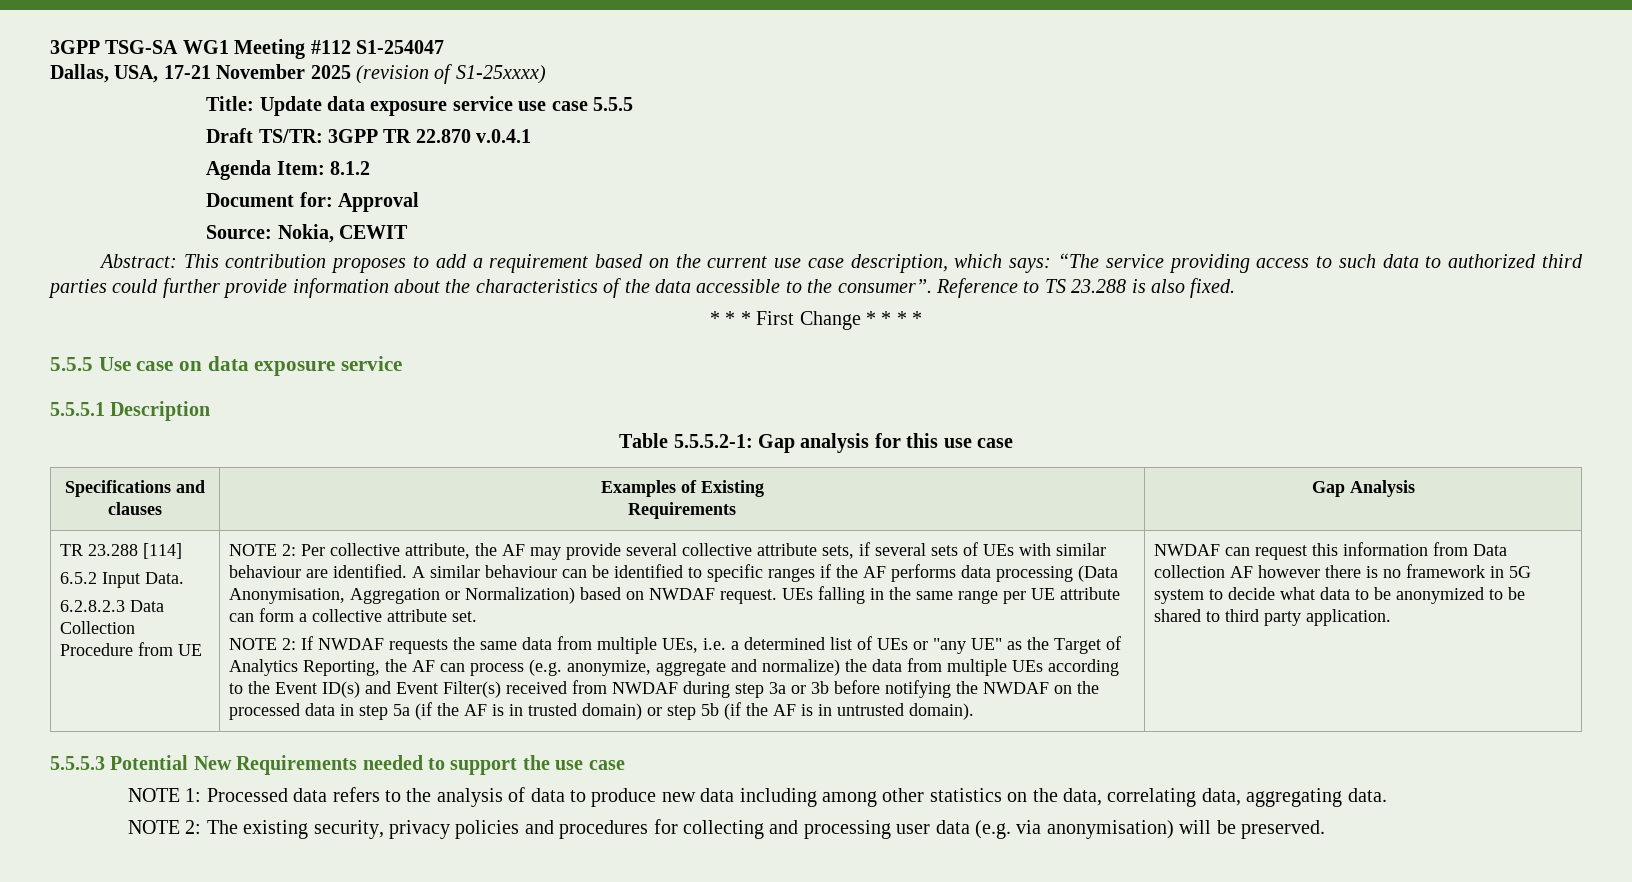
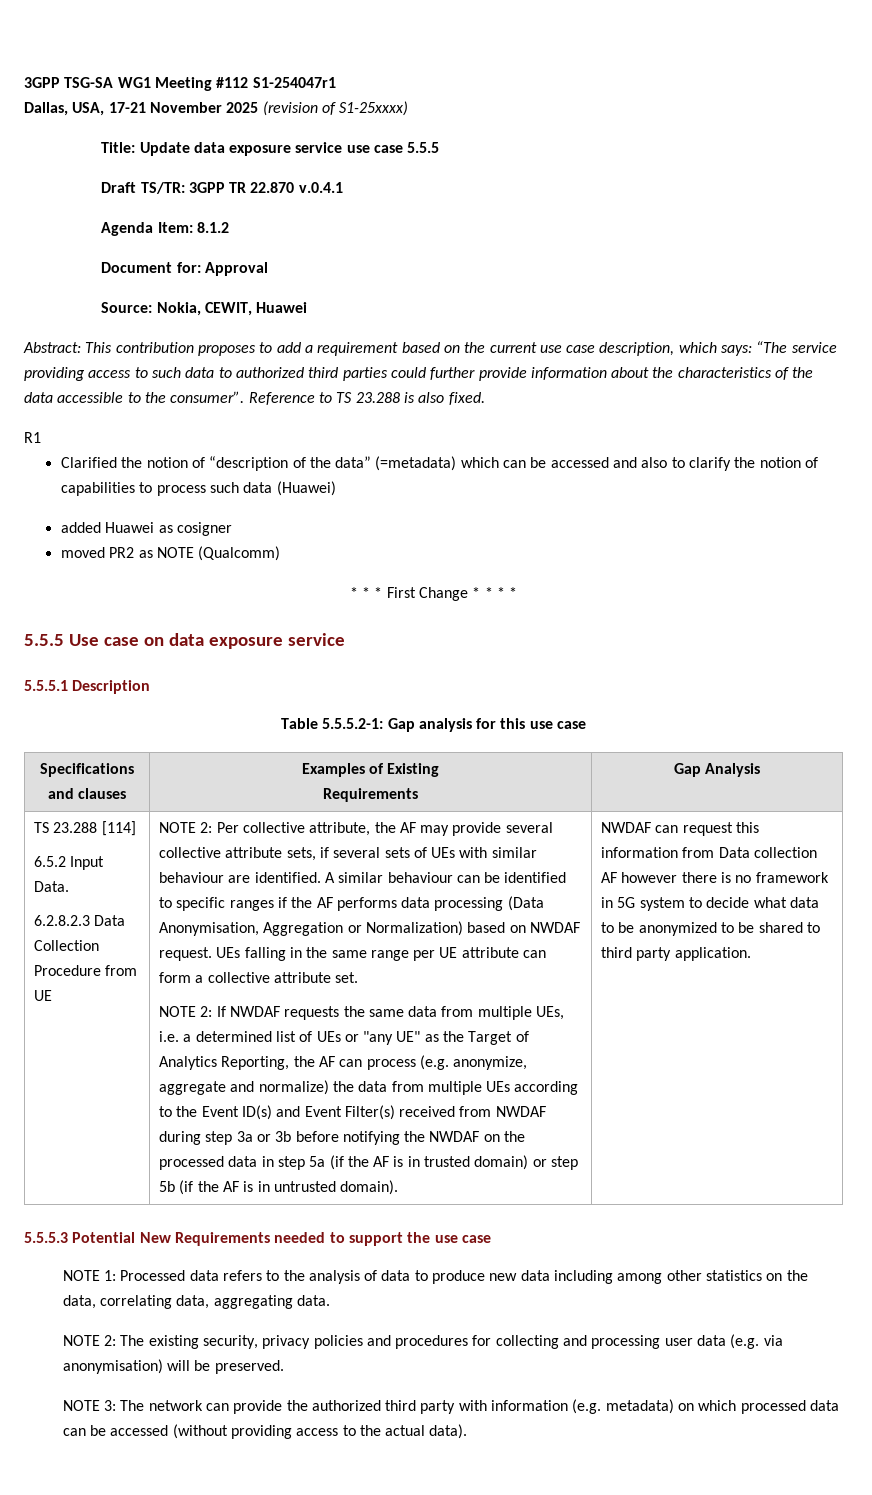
[356,40,444,54] S1-254047 -> [252,77,336,88] S1-254047r1
[338,225,408,239] CEWIT -> [204,302,308,316] CEWIT, Huawei
(1236, 288) none -> [24,432,41,443] [60,456,818,471] [60,481,336,496] [60,522,232,536] [60,546,281,561] // R1 // Clarified the notion of “description of the data” (=metadata) which can be accessed and also to clarify the notion of capabilities to process such data (Huawei) // added Huawei as cosigner // moved PR2 as NOTE (Qualcomm)
[59,544,83,556] TR -> [33,822,49,833] TS
(1326, 829) none -> [62,1399,840,1414] [62,1424,468,1439] // NOTE 3: The network can provide the authorized third party with information (e.g. metadata) on which processed data can be accessed (without providing access to the actual data).

